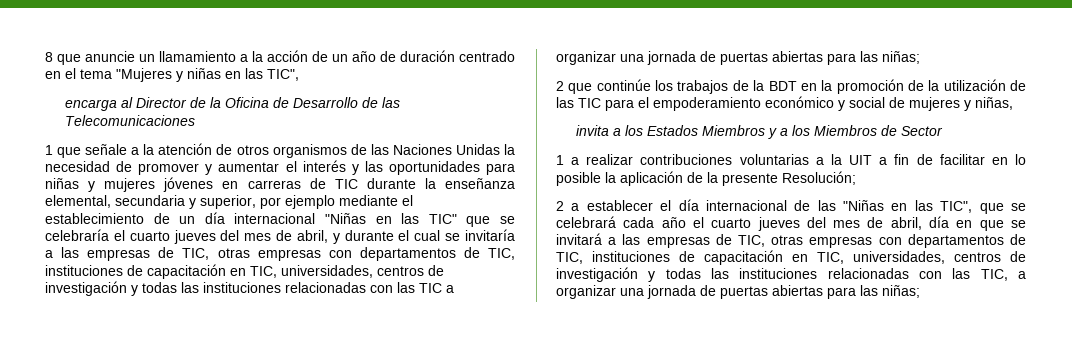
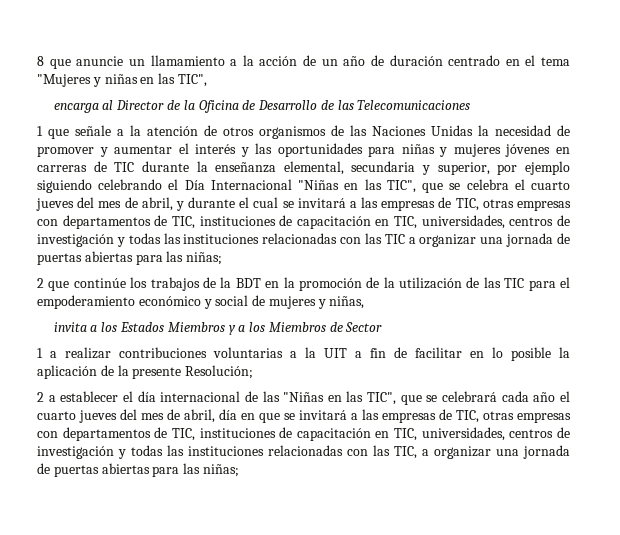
[339,195,413,206] [45,212,516,227] [45,229,109,241] mediante el establecimiento de un día internacional "Niñas en las TIC" que se celebraría -> [37,179,509,193] siguiendo celebrando el Día Internacional "Niñas en las TIC", que se celebra
[465,229,516,241] invitaría -> [297,198,346,208] invitará

